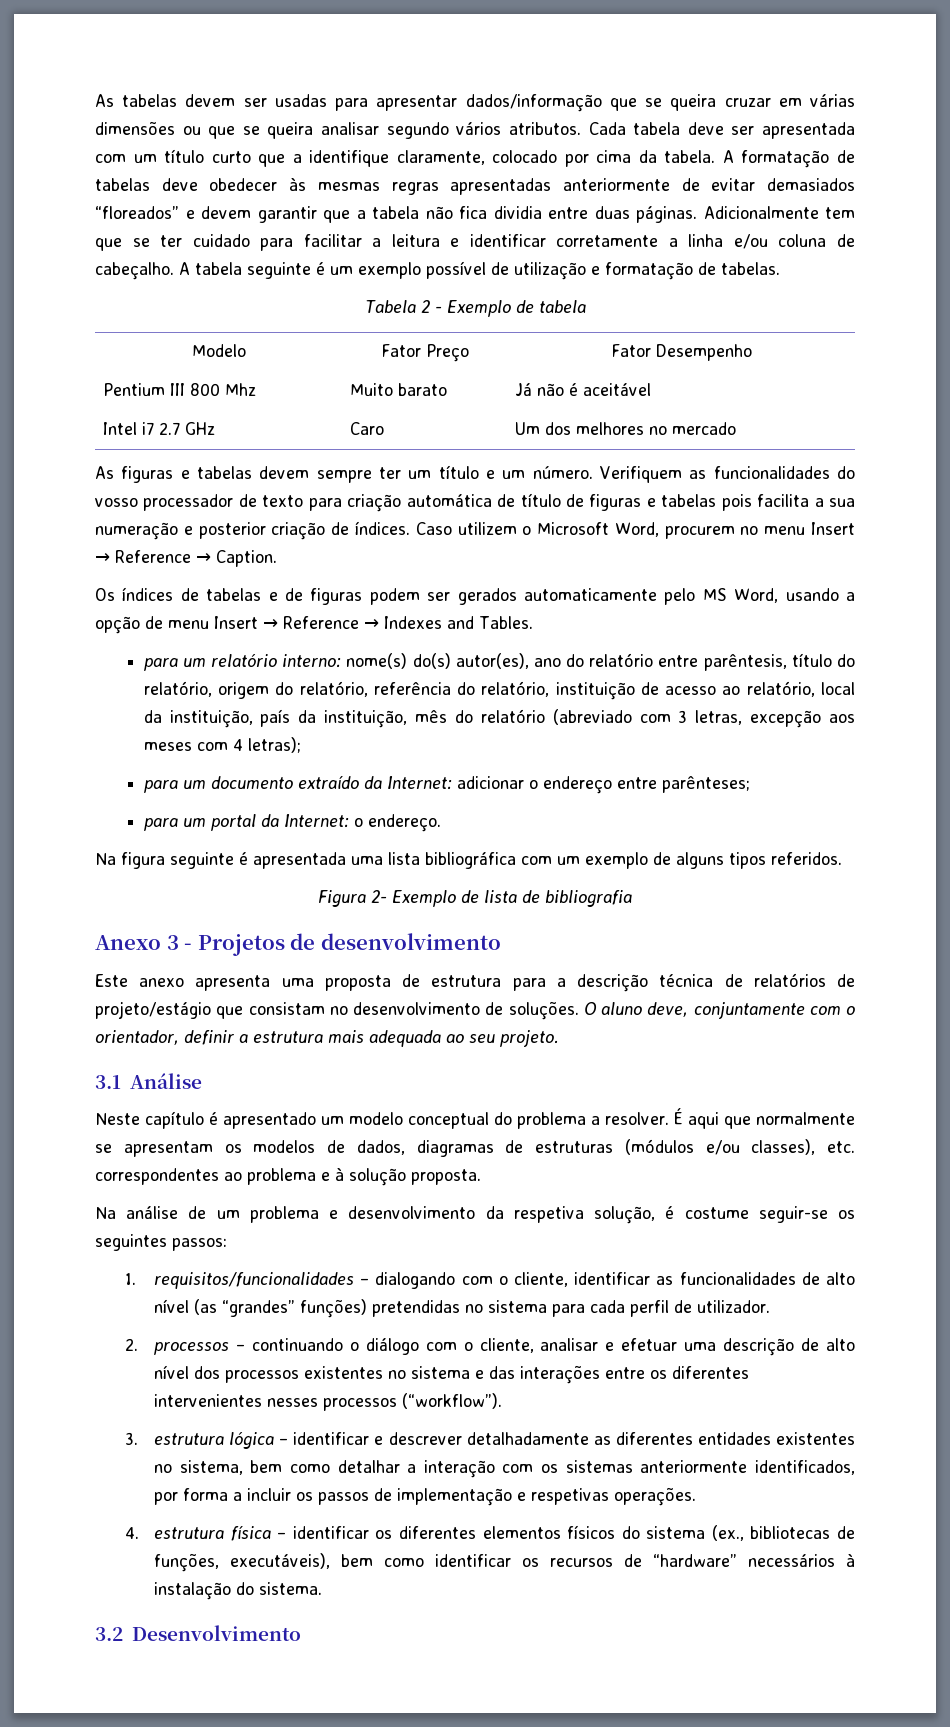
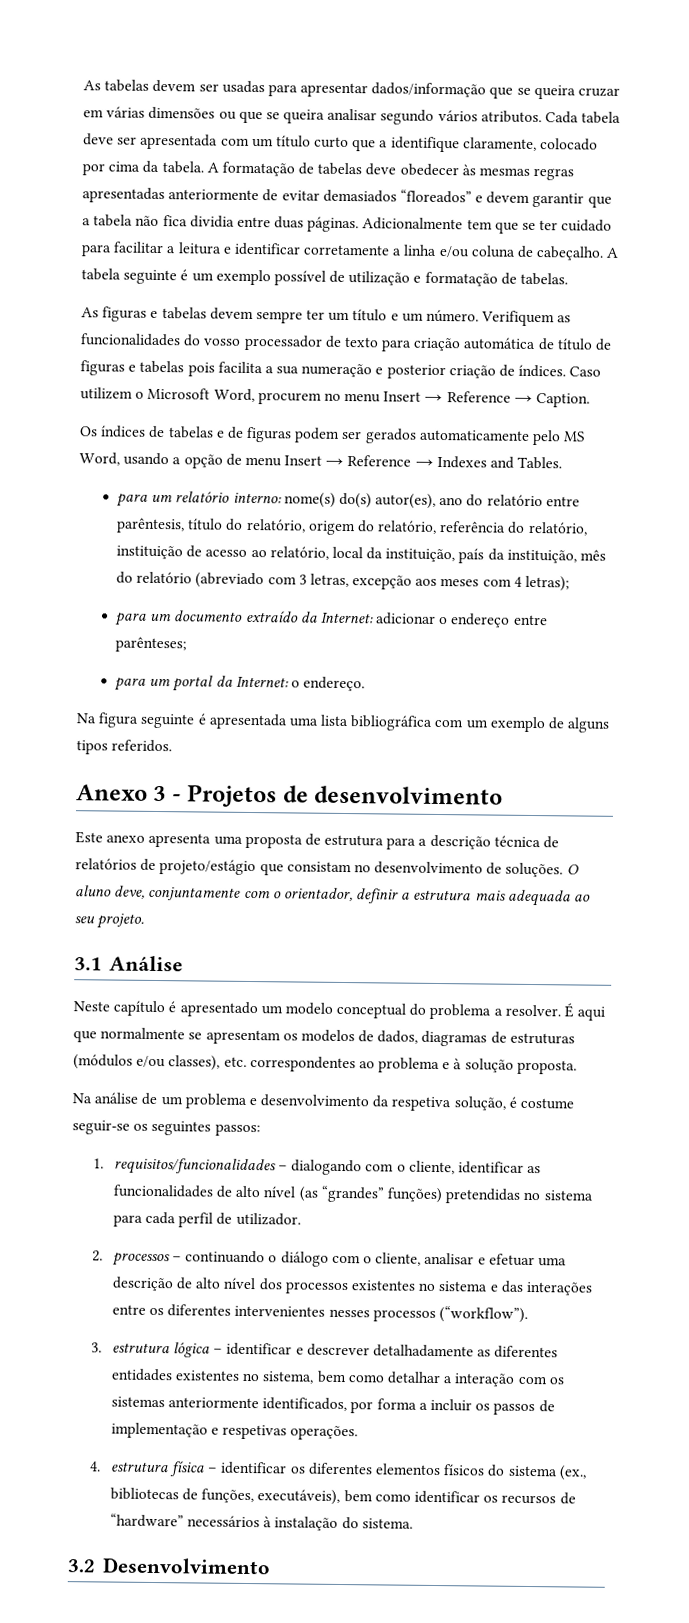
[364,300,586,317] [192,344,246,357] [381,344,469,362] [610,344,752,361] [103,383,257,396] [350,383,448,396] [515,383,652,396] [103,422,216,435] [350,422,385,435] [515,422,737,435] // Tabela 2 - Exemplo de tabela // Modelo | Fator Preço | Fator Desempenho // Pentium III 800 Mhz | Muito barato | Já não é aceitável // Intel i7 2.7 GHz | Caro | Um dos melhores no mercado -> (569, 279) none
[318,890,632,907] // Figura 2- Exemplo de lista de bibliografia -> (173, 746) none

